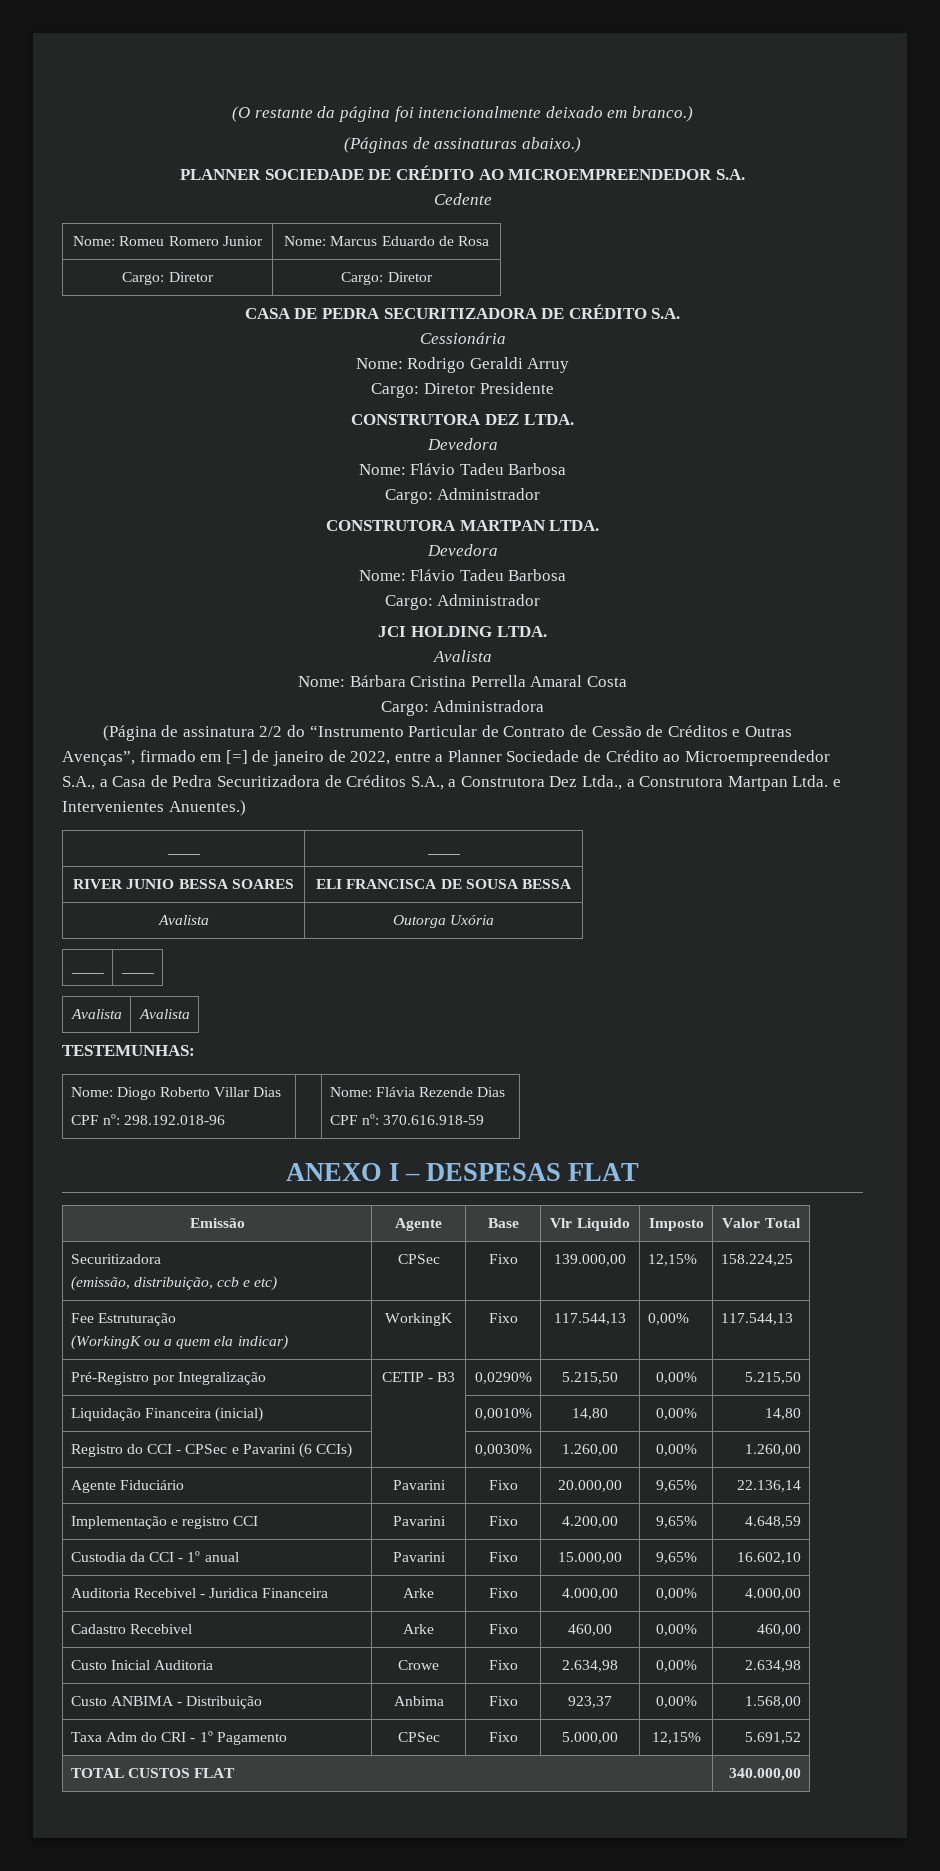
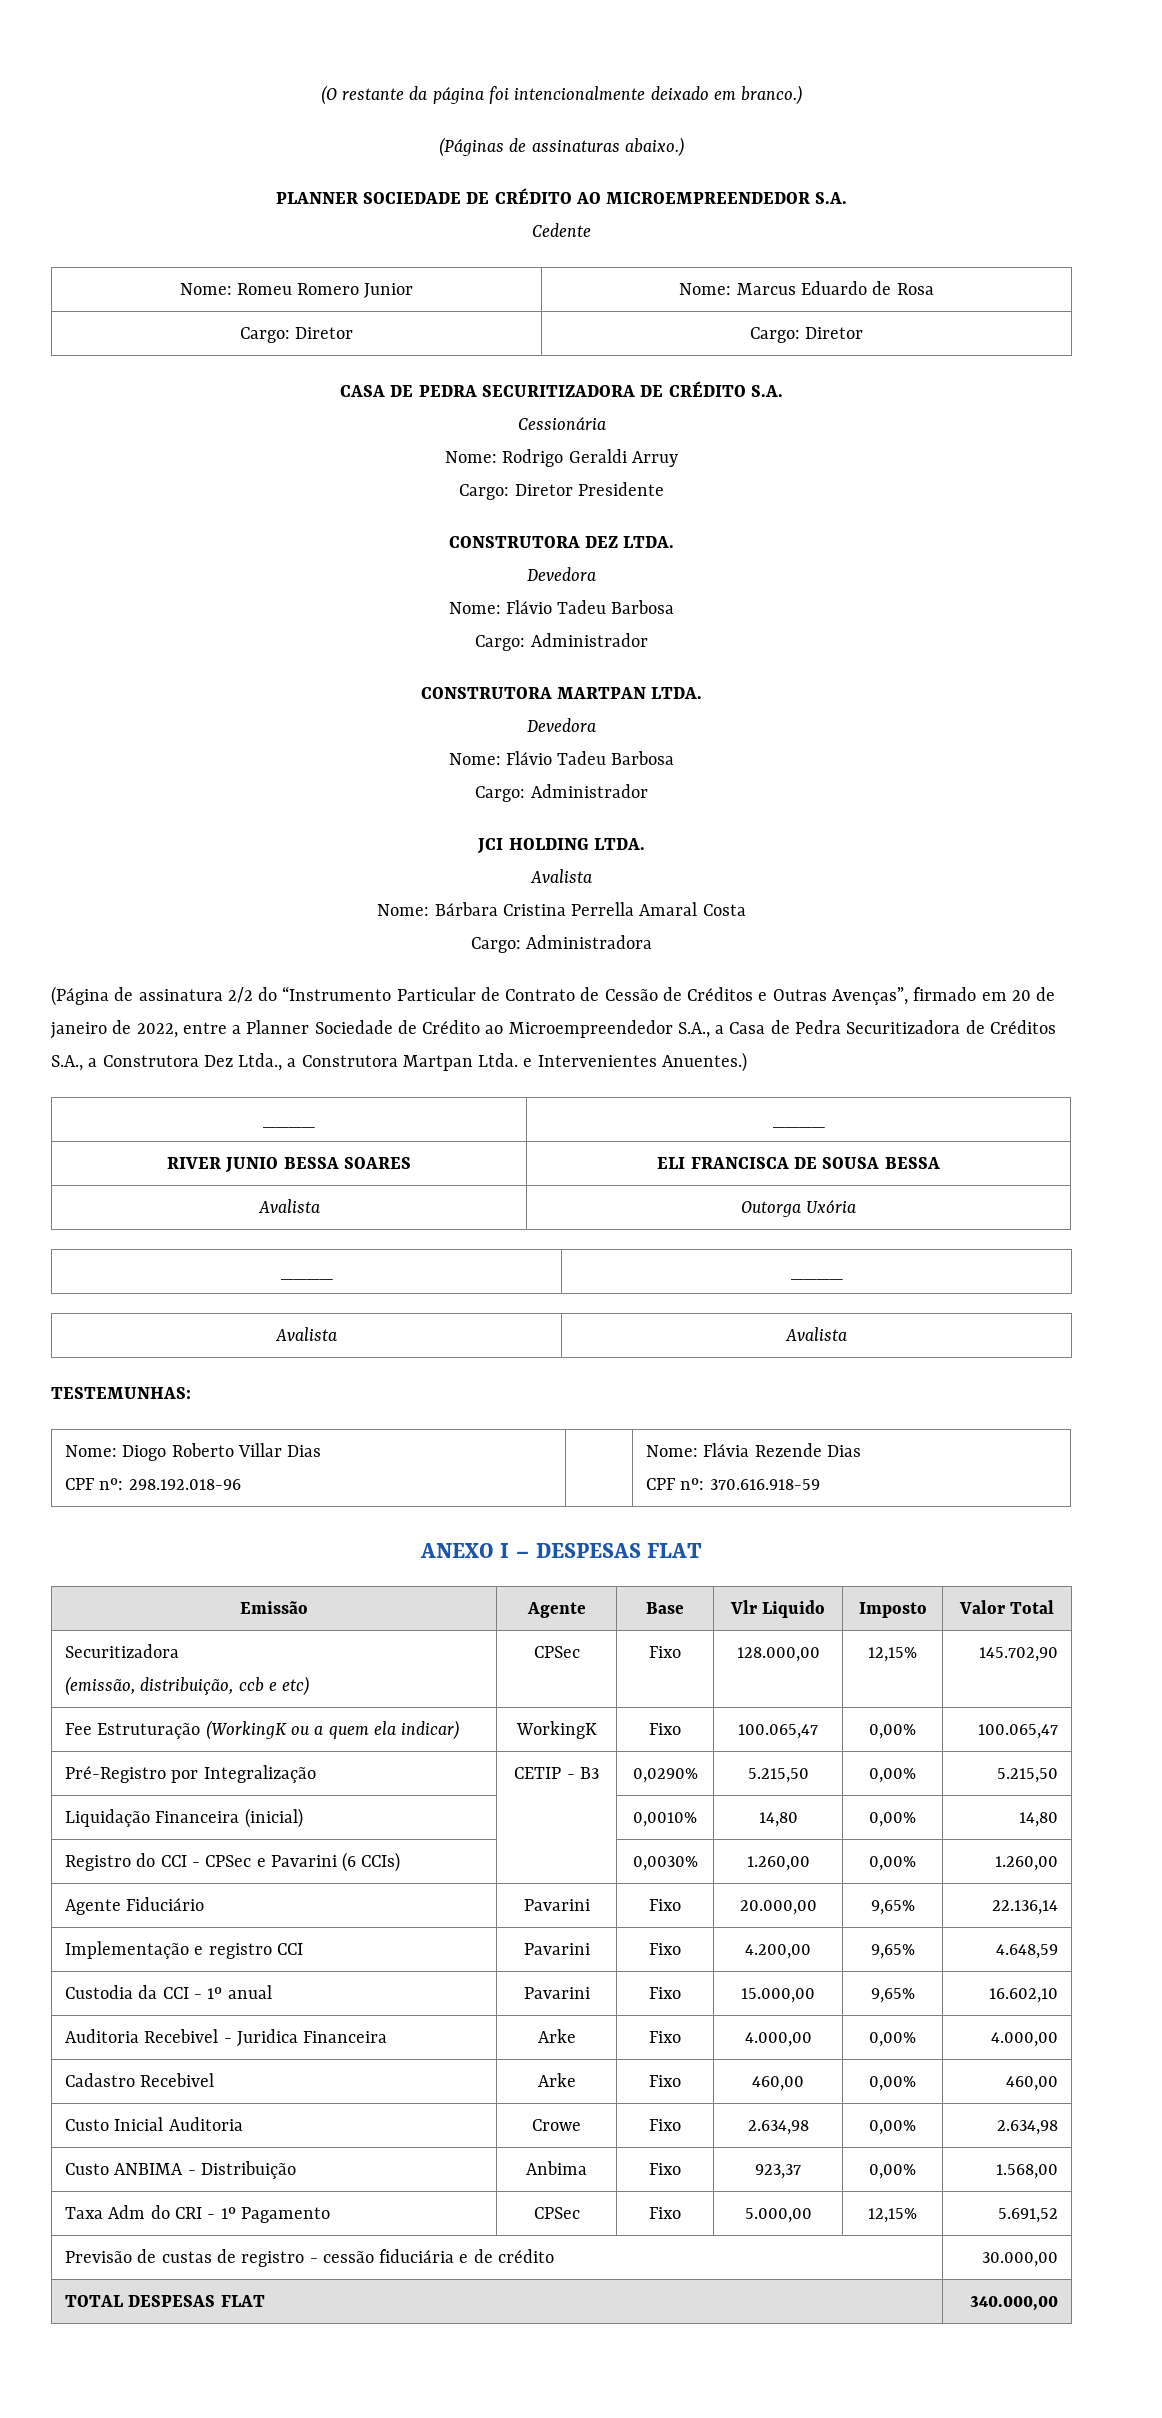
[225,750,248,764] [=] -> [1011,990,1031,1001] 20
[554,1254,626,1266] [647,1254,697,1266] [720,1254,793,1266] 139.000,00 | 12,15% | 158.224,25 -> [736,1647,820,1662] [868,1647,917,1662] [978,1647,1058,1662] 128.000,00 | 12,15% | 145.702,90
(176, 1319) // -> (201, 1731) none
[554,1313,626,1325] [647,1313,689,1325] [720,1313,793,1325] 117.544,13 | 0,00% | 117.544,13 -> [738,1724,818,1739] [869,1724,916,1739] [977,1724,1058,1739] 100.065,47 | 0,00% | 100.065,47
(802, 1738) none -> [65,2249,554,2267] [981,2252,1058,2267] // Previsão de custas de registro - cessão fiduciária e de crédito | 30.000,00
[127,1768,190,1778] CUSTOS -> [128,2295,216,2307] DESPESAS

